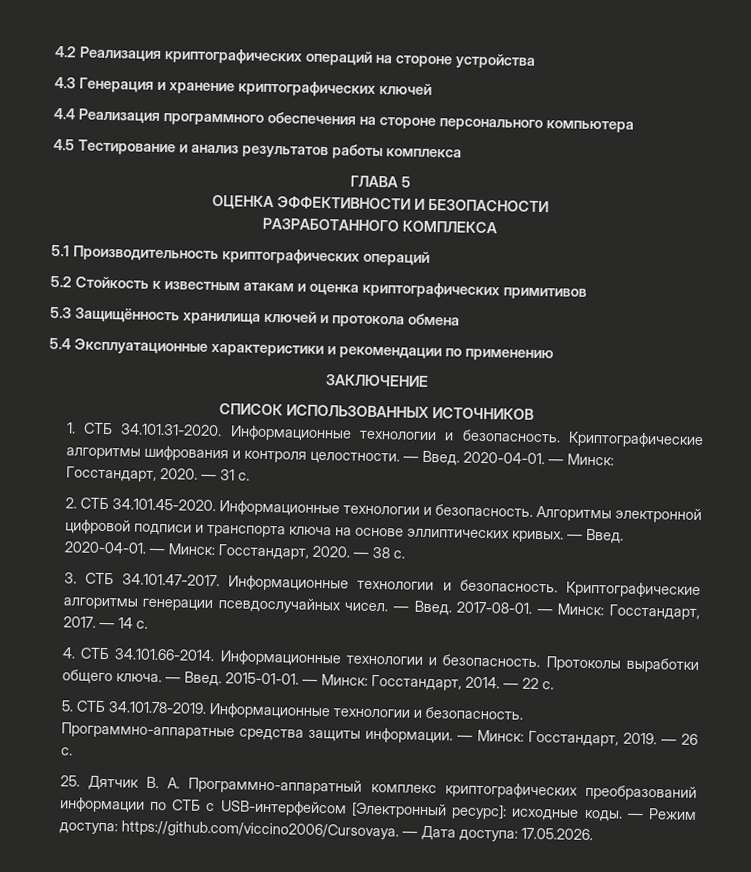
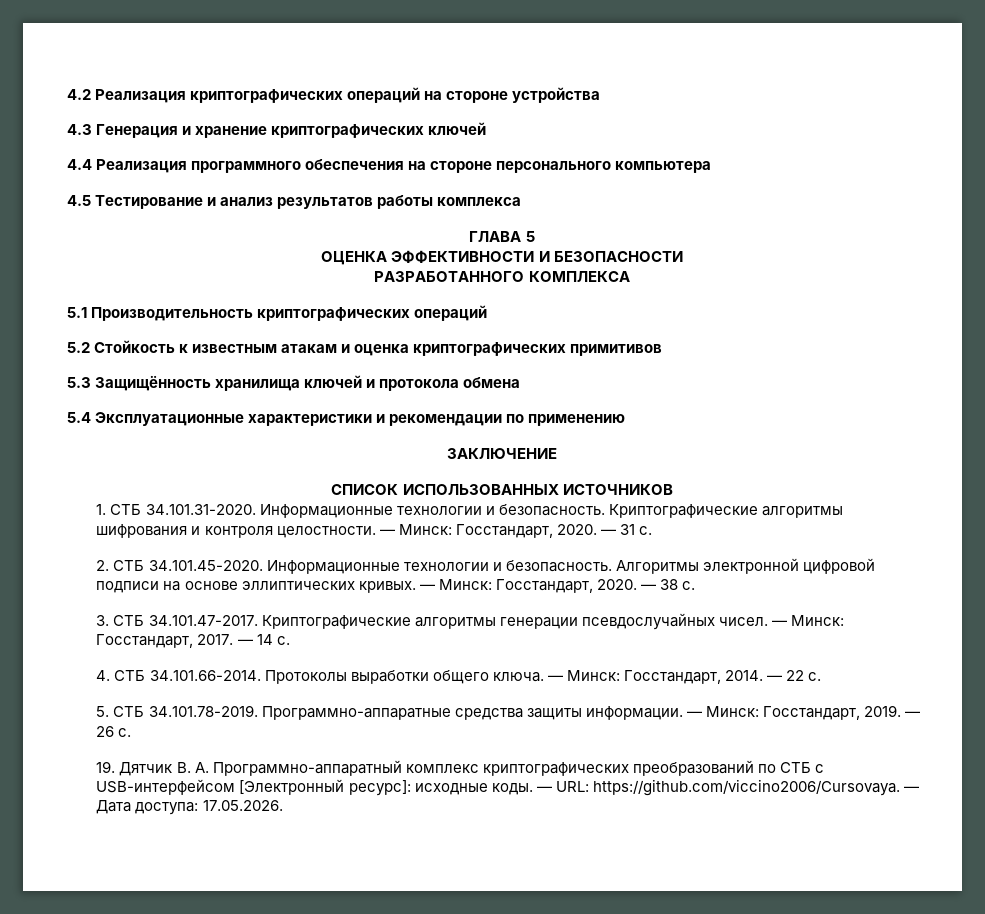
[421,450,564,466] Введ. 2020-04-01. — -> (395, 532) none
[194,524,332,538] и транспорта ключа -> (160, 587) none
[585,528,624,544] [63,541,165,555] Введ. 2020-04-01. — -> (435, 587) none
[228,575,558,593] Информационные технологии и безопасность. -> (258, 620) none
[413,600,553,616] Введ. 2017-08-01. — -> (787, 623) none
[219,650,541,668] Информационные технологии и безопасность. -> (261, 675) none
[183,671,318,687] Введ. 2015-01-01. — -> (563, 678) none
[208,702,523,720] Информационные технологии и безопасность. -> (258, 711) none
[59,775,80,787] 25. -> [96,761,116,773] 19.
[59,797,145,813] информации -> (754, 768) none
[647,808,697,820] [58,822,118,835] Режим доступа: -> [555,781,589,792] URL:

